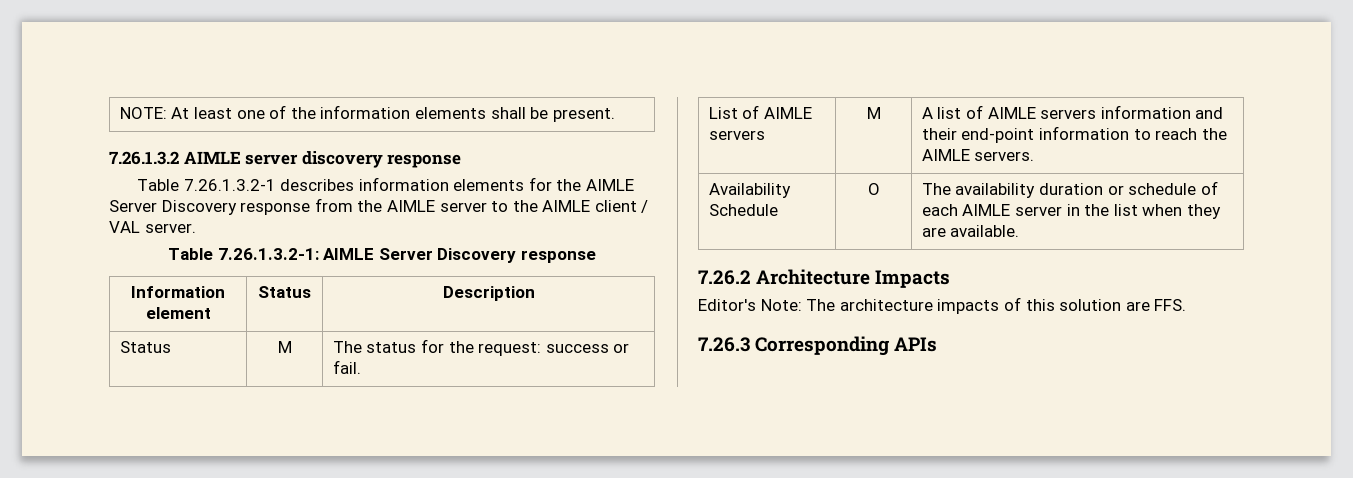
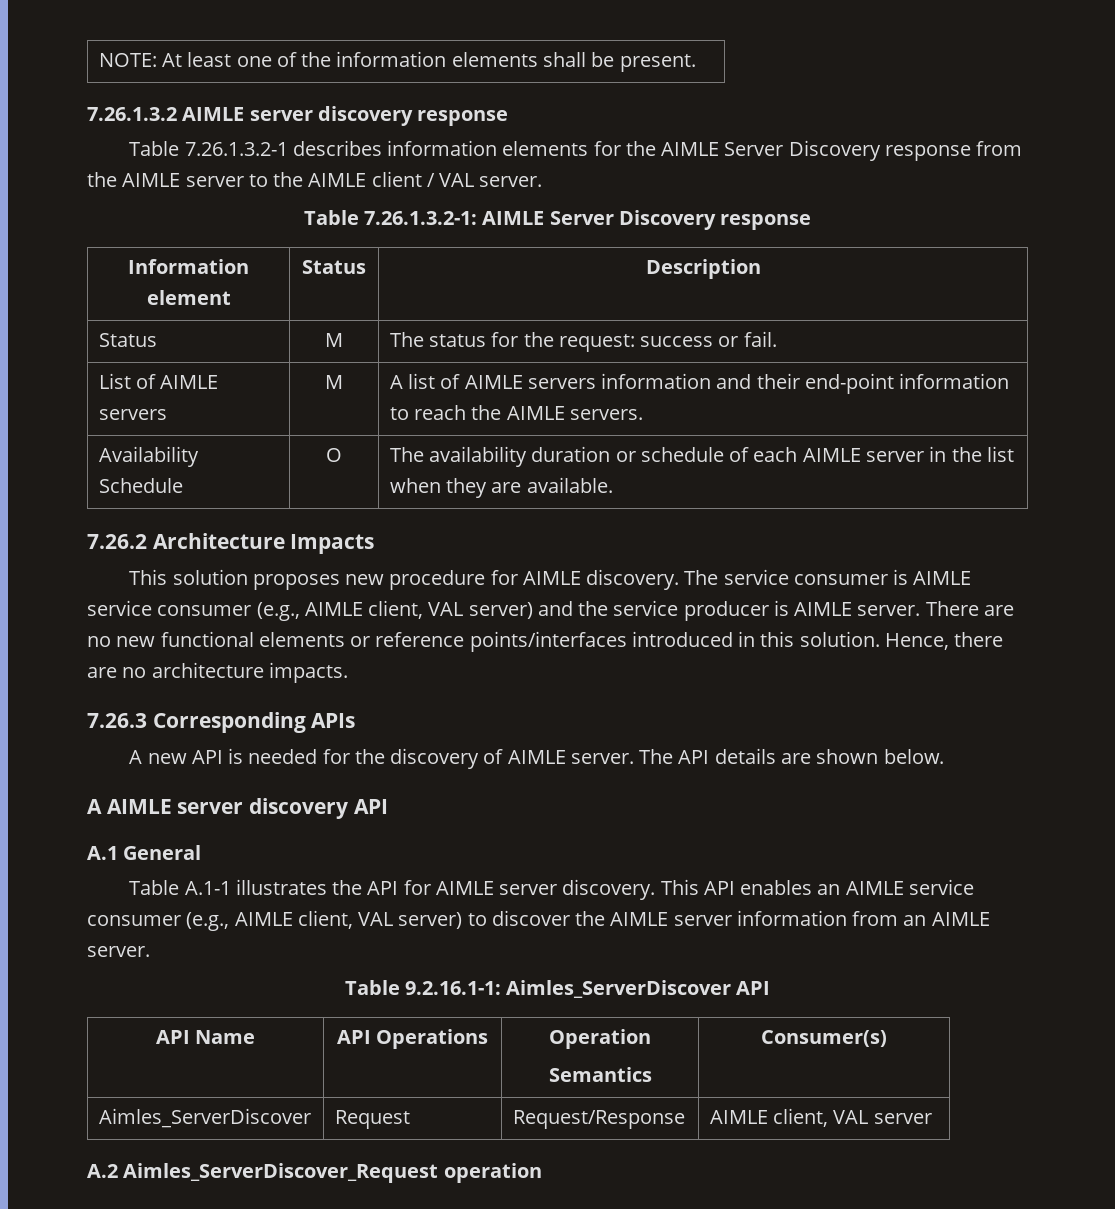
[698,297,1187,314] [698,336,938,356] Editor's Note: The architecture impacts of this solution are FFS. // 7.26.3 Corresponding APIs -> [129,569,972,590] [87,600,1014,621] [87,631,1004,652] [87,662,348,683] [87,712,356,733] [129,748,945,769] [87,798,388,819] [87,845,202,860] [129,879,974,900] [87,910,990,931] [87,946,150,957] [344,980,771,998] [155,1030,256,1044] [336,1029,489,1049] [549,1029,651,1049] [548,1067,652,1082] [761,1030,887,1047] [98,1108,311,1128] [334,1110,410,1129] [512,1110,685,1129] [709,1108,932,1127] [87,1163,542,1183] This solution proposes new procedure for AIMLE discovery. The service consumer is AIMLE service consumer (e.g., AIMLE client, VAL server) and the service producer is AIMLE server. There are no new functional elements or reference points/interfaces introduced in this solution. Hence, there are no architecture impacts. // 7.26.3 Corresponding APIs // A new API is needed for the discovery of AIMLE server. The API details are shown below. // A AIMLE server discovery API // A.1 General // Table A.1-1 illustrates the API for AIMLE server discovery. This API enables an AIMLE service consumer (e.g., AIMLE client, VAL server) to discover the AIMLE server information from an AIMLE server. // Table 9.2.16.1-1: Aimles_ServerDiscover API // API Name | API Operations | Operation // Semantics | Consumer(s) // Aimles_ServerDiscover | Request | Request/Response | AIMLE client, VAL server // A.2 Aimles_ServerDiscover_Request operation

